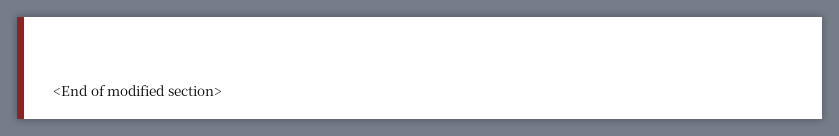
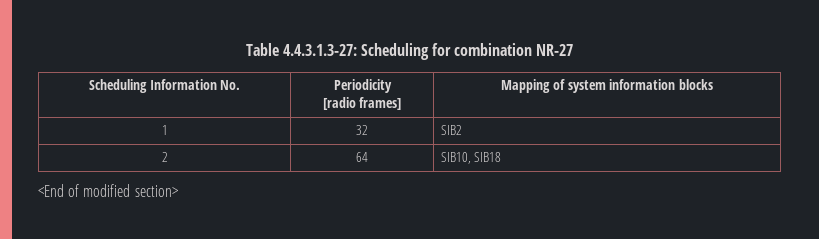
(53, 90) none -> [245,43,574,60] [88,79,241,93] [333,79,392,93] [322,97,402,110] [500,79,714,93] [161,125,168,135] [356,125,368,135] [440,125,462,135] [161,152,168,162] [356,152,368,162] [440,152,502,164] Table 4.4.3.1.3-27: Scheduling for combination NR-27 // Scheduling Information No. | Periodicity // [radio frames] | Mapping of system information blocks // 1 | 32 | SIB2 // 2 | 64 | SIB10, SIB18 //

